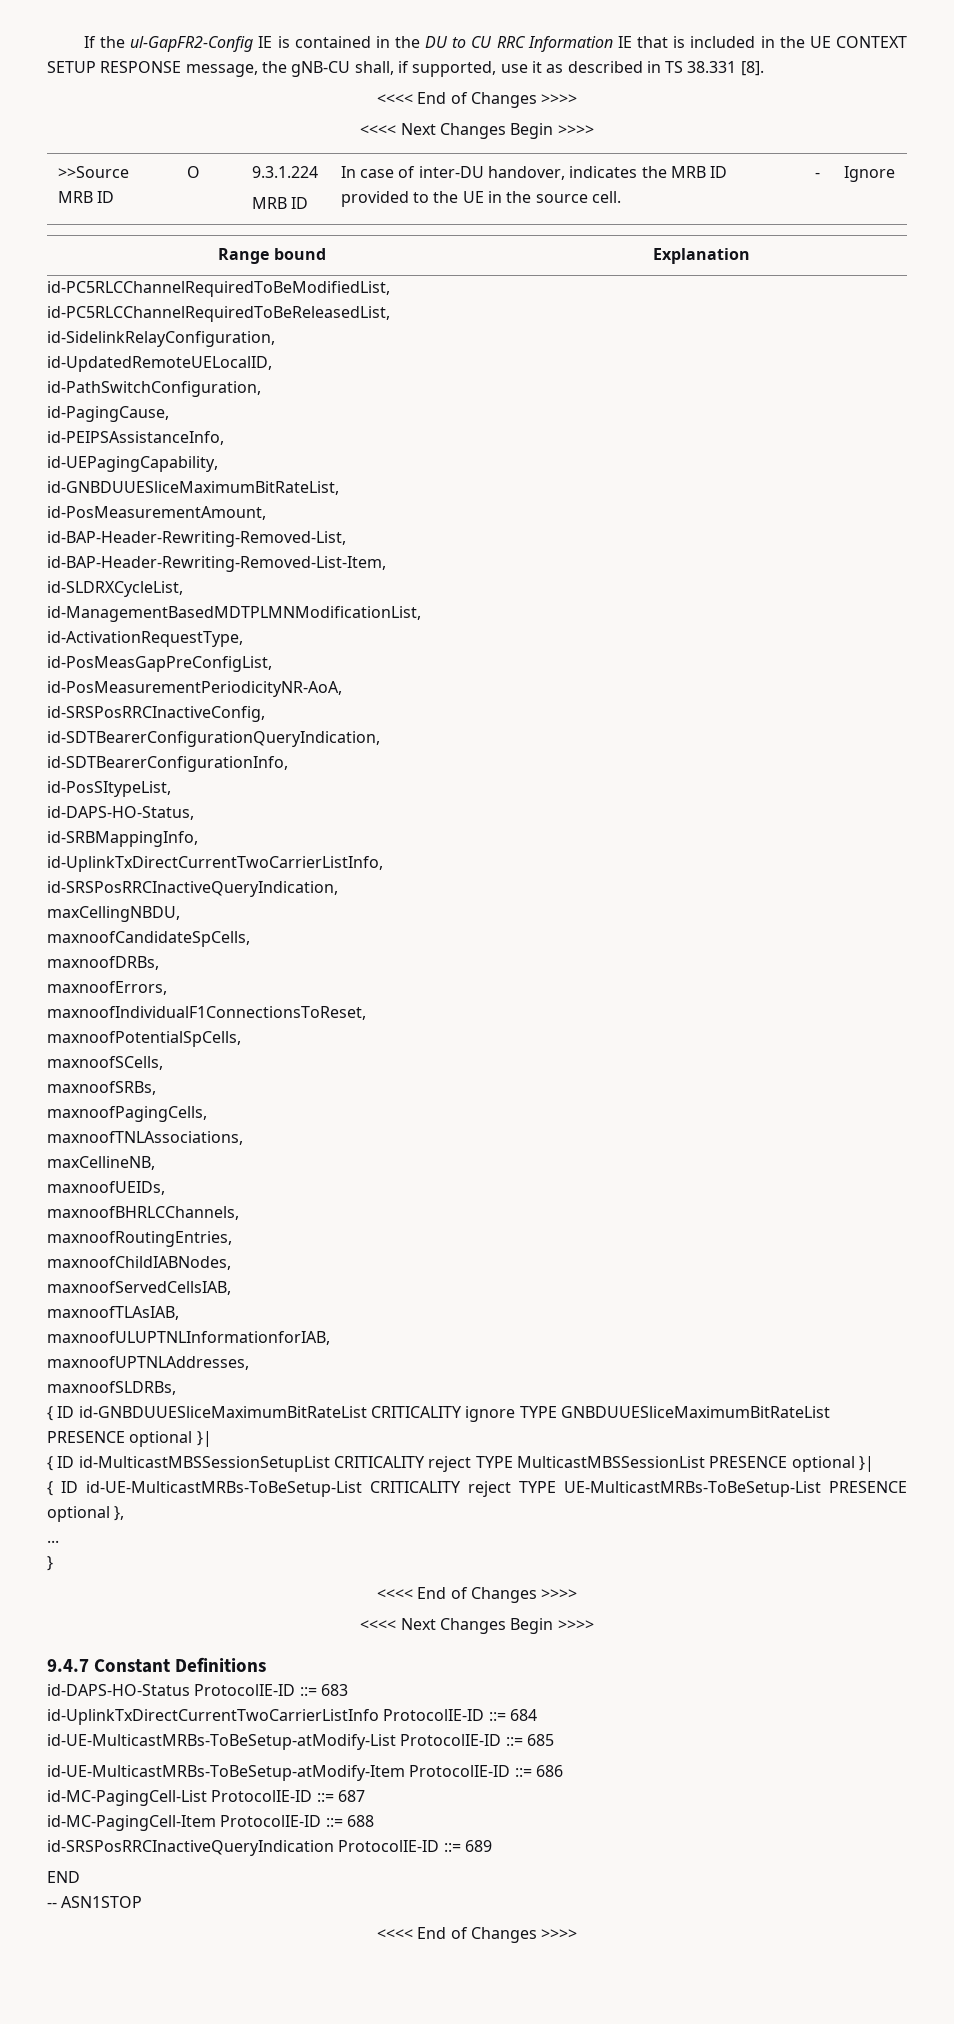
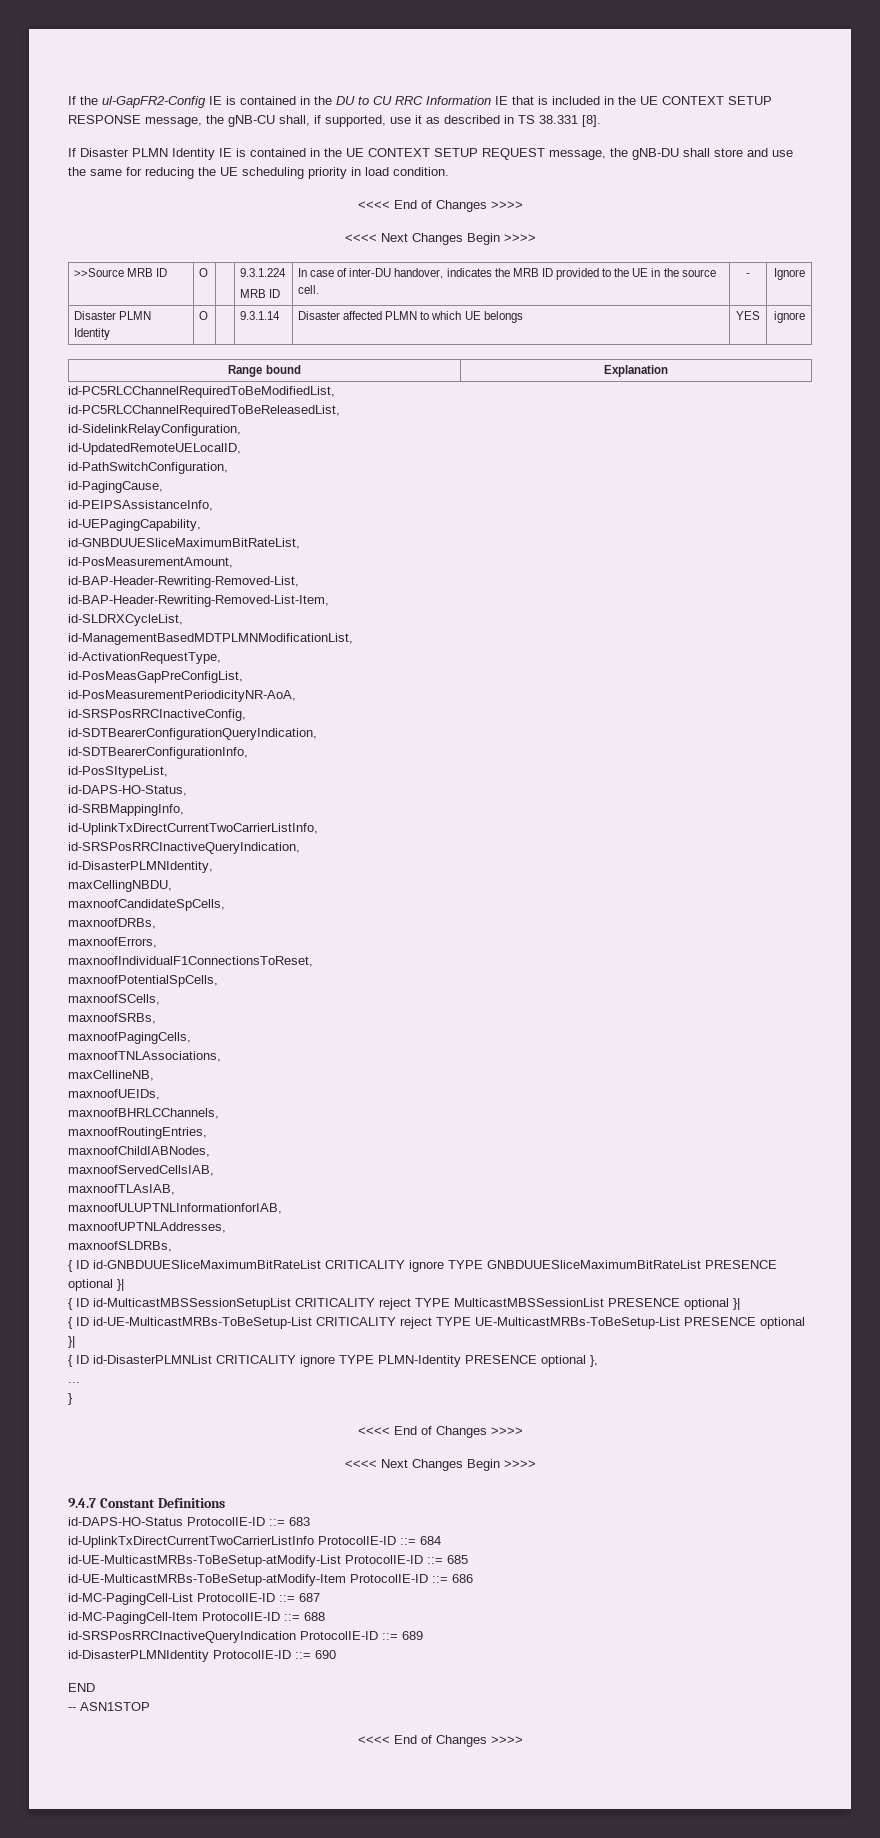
(764, 68) none -> [68,148,793,160] [68,167,449,179] // If Disaster PLMN Identity IE is contained in the UE CONTEXT SETUP REQUEST message, the gNB-DU shall store and use the same for reducing the UE scheduling priority in load condition.
(895, 174) none -> [74,311,152,320] [74,328,111,340] [199,311,209,320] [240,311,281,320] [298,311,523,323] [736,311,760,320] [773,311,805,323] // Disaster PLMN Identity | O | | 9.3.1.14 | Disaster affected PLMN to which UE belongs | YES | ignore
(338, 889) none -> [68,861,213,873] // id-DisasterPLMNIdentity,
(110, 1514) none -> [68,1336,75,1348] [68,1355,586,1367] }| // { ID id-DisasterPLMNList CRITICALITY ignore TYPE PLMN-Identity PRESENCE optional
(492, 1846) none -> [68,1650,336,1662] // id-DisasterPLMNIdentity ProtocolIE-ID ::= 690

